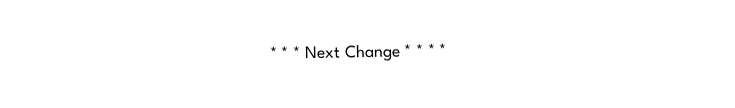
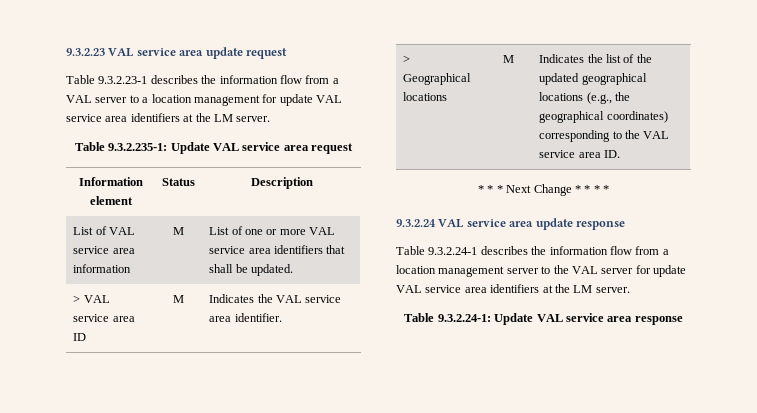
(268, 52) none -> [66,47,287,59] [66,75,339,84] [66,94,342,106] [66,113,271,122] [74,142,354,154] [78,177,143,186] [89,196,133,205] [162,178,195,186] [250,177,313,189] [73,226,135,235] [73,246,135,254] [73,264,132,273] [173,227,184,235] [209,226,336,235] [209,245,346,254] [209,264,293,276] [73,295,110,303] [73,314,135,322] [73,333,87,341] [173,295,184,303] [209,294,342,303] [209,313,282,322] [403,55,411,63] [403,73,472,85] [403,92,448,101] [503,55,514,63] [539,54,652,63] [539,73,647,85] [539,92,630,104] [539,111,668,123] [539,130,670,142] [539,150,620,158] 9.3.2.23 VAL service area update request // Table 9.3.2.23-1 describes the information flow from a VAL server to a location management for update VAL service area identifiers at the LM server. // Table 9.3.2.235-1: Update VAL service area request // Information element | Status | Description // List of VAL service area information | M | List of one or more VAL service area identifiers that shall be updated. // > VAL service area ID | M | Indicates the VAL service area identifier. // > Geographical locations | M | Indicates the list of the updated geographical locations (e.g., the geographical coordinates) corresponding to the VAL service area ID. //
(448, 49) none -> [396,218,625,230] [396,246,669,255] [396,265,686,277] [396,284,630,293] [404,313,683,325] // 9.3.2.24 VAL service area update response // Table 9.3.2.24-1 describes the information flow from a location management server to the VAL server for update VAL service area identifiers at the LM server. // Table 9.3.2.24-1: Update VAL service area response

